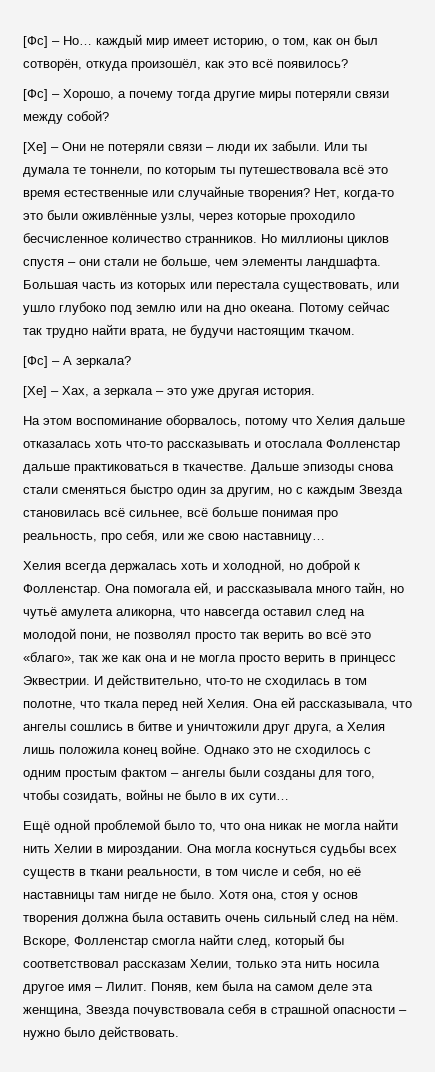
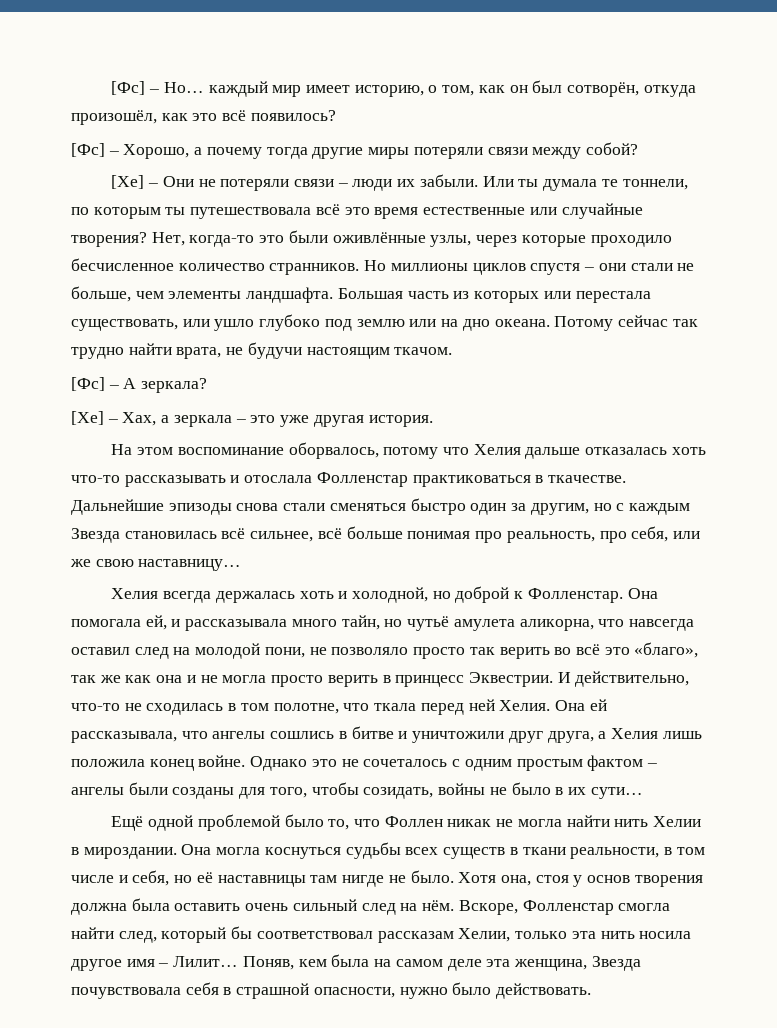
[23,464,70,474] дальше -> (408, 479) none
[251,462,299,474] Дальше -> [71,499,164,515] Дальнейшие
[134,632,191,639] позволял -> [331,647,409,655] позволяло
[295,747,360,757] сходилось -> [363,759,448,767] сочеталось
[244,823,266,830] она -> [384,816,443,827] Фоллен
[106,982,147,991] Лилит. -> [173,956,239,967] Лилит…
[333,1007,407,1014] опасности – -> [313,987,395,998] опасности,

